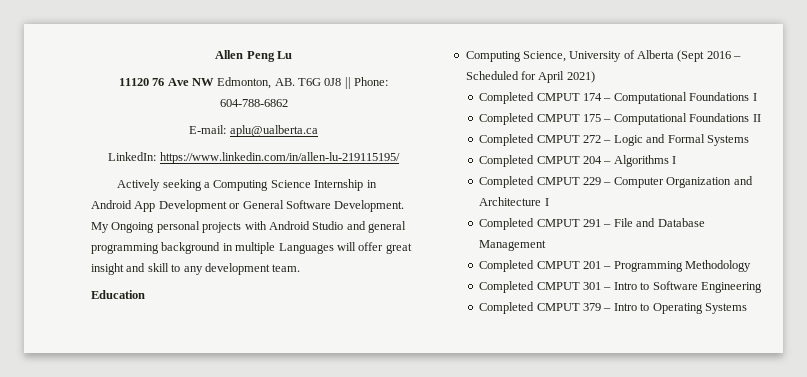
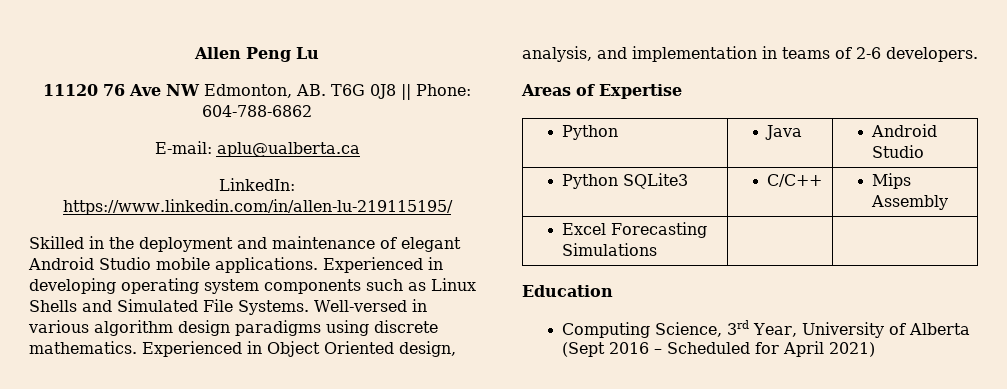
[117,179,377,191] [91,200,405,212] [91,221,406,233] [91,242,412,254] [91,263,301,275] Actively seeking a Computing Science Internship in Android App Development or General Software Development. My Ongoing personal projects with Android Studio and general programming background in multiple Languages will offer great insight and skill to any development team. -> [29,236,461,252] [28,257,443,273] [29,278,476,294] [29,299,427,315] [28,320,438,336] [29,341,456,357] [522,46,978,62] [521,84,682,99] [562,125,619,140] [765,125,803,140] [871,124,938,137] [872,145,925,158] [562,173,689,189] [767,174,823,187] [872,173,912,189] [871,195,949,210] [562,222,708,238] [562,243,658,256] Skilled in the deployment and maintenance of elegant Android Studio mobile applications. Experienced in developing operating system components such as Linux Shells and Simulated File Systems. Well-versed in various algorithm design paradigms using discrete mathematics. Experienced in Object Oriented design, analysis, and implementation in teams of 2-6 developers. // Areas of Expertise // Python | Java | Android Studio // Python SQLite3 | C/C++ | Mips Assembly // Excel Forecasting Simulations | |
(566, 56) none -> [727,320,798,337] 3rd Year,
[479,92,757,104] [479,113,761,125] [479,134,749,146] [479,155,677,167] [479,176,753,188] [479,197,549,206] [479,218,705,230] [479,240,547,251] [479,260,752,272] [479,281,762,293] [479,302,747,314] // Completed CMPUT 174 – Computational Foundations I // Completed CMPUT 175 – Computational Foundations II // Completed CMPUT 272 – Logic and Formal Systems // Completed CMPUT 204 – Algorithms I // Completed CMPUT 229 – Computer Organization and Architecture I // Completed CMPUT 291 – File and Database Management // Completed CMPUT 201 – Programming Methodology // Completed CMPUT 301 – Intro to Software Engineering // Completed CMPUT 379 – Intro to Operating Systems -> (876, 349) none

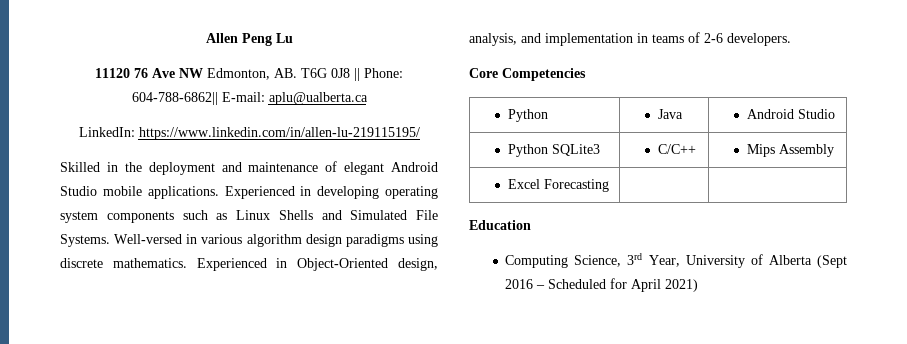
[202,105,312,117] 604-788-6862 // -> [131,92,218,105] 604-788-6862||
[267,341,394,357] Object Oriented -> [297,258,389,271] Object-Oriented
[521,84,682,99] Areas of Expertise -> [469,68,586,81] Core Competencies
[562,243,658,256] Simulations -> (609, 185) none

